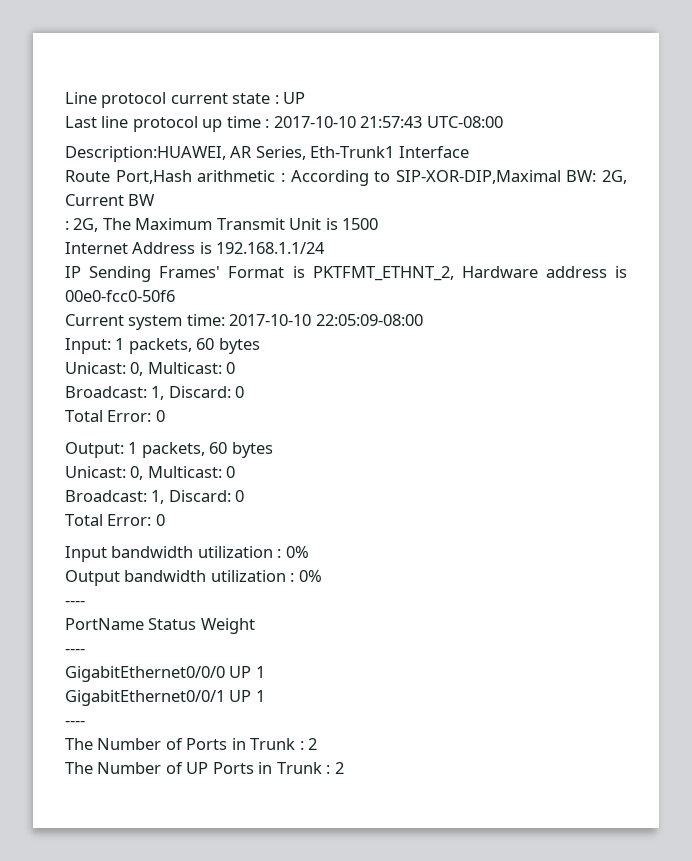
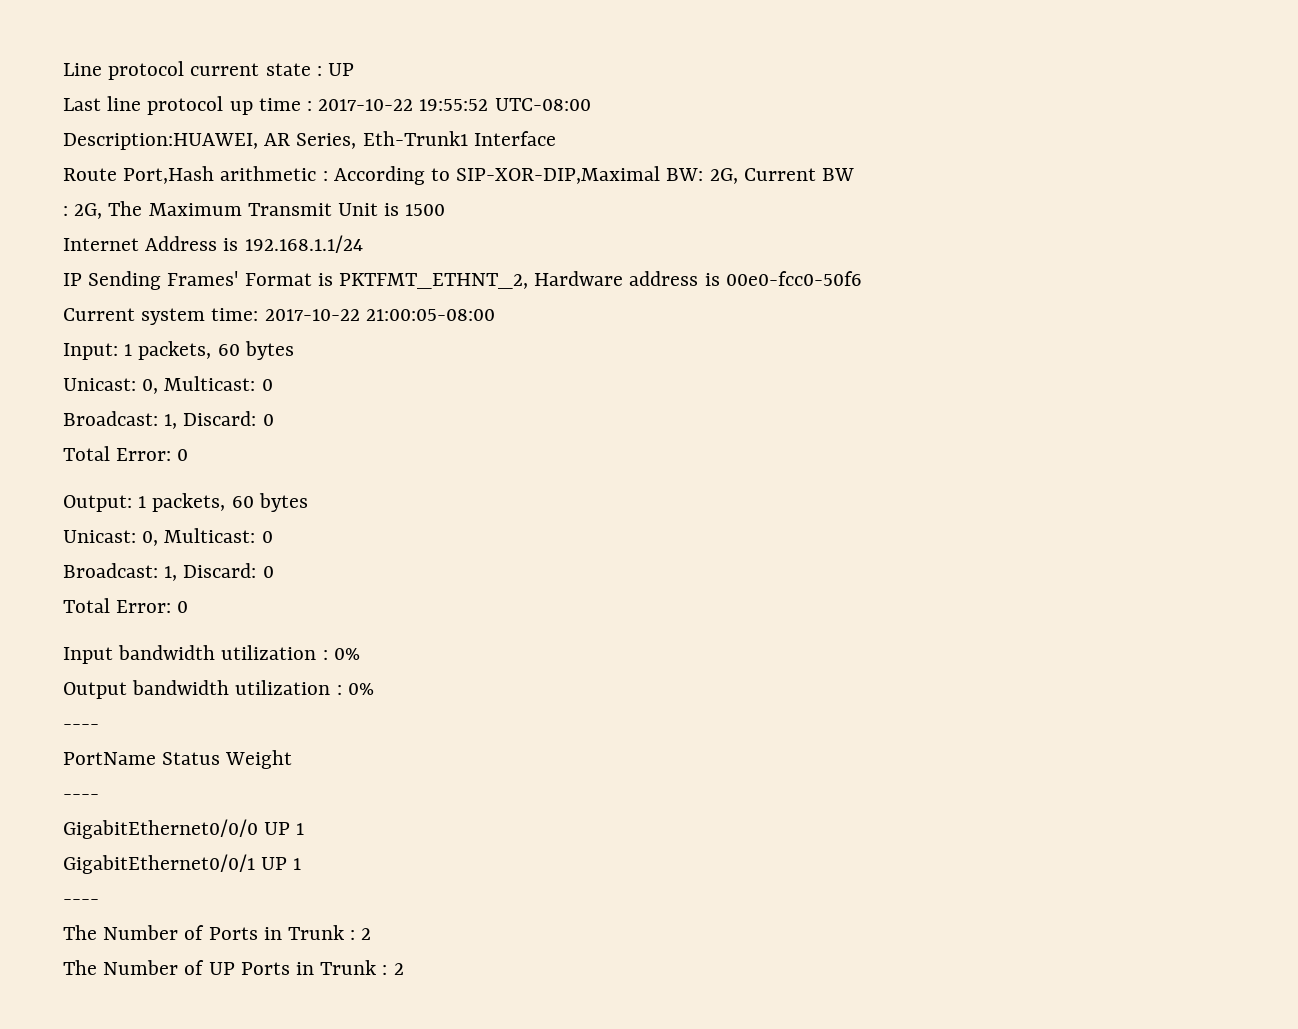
[273,116,423,128] 2017-10-10 21:57:43 -> [318,99,489,111] 2017-10-22 19:55:52
[229,314,423,326] 2017-10-10 22:05:09-08:00 -> [264,309,495,321] 2017-10-22 21:00:05-08:00

